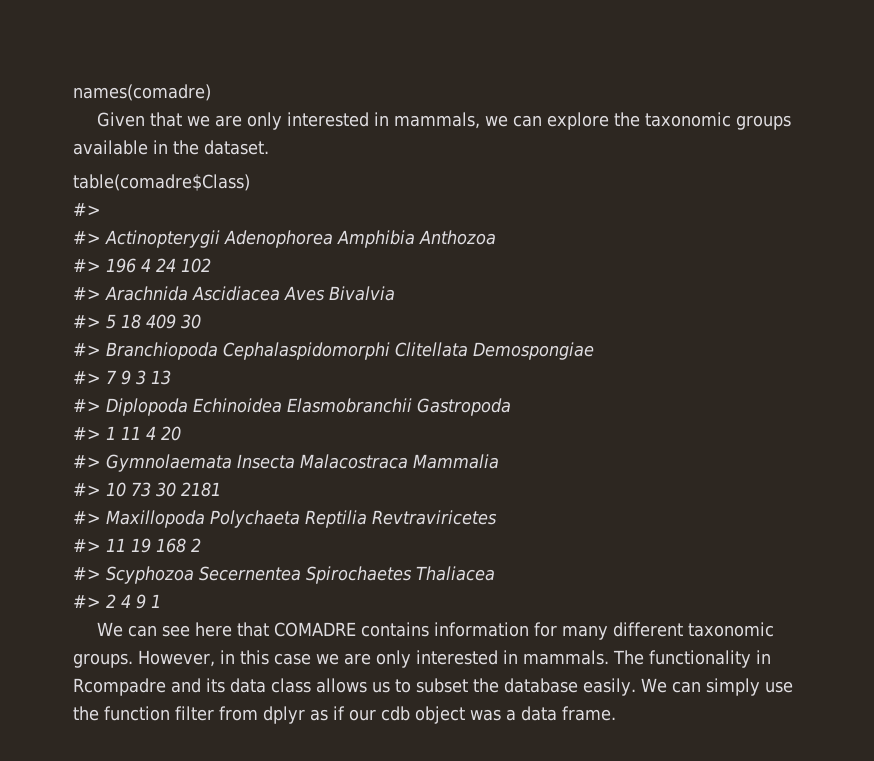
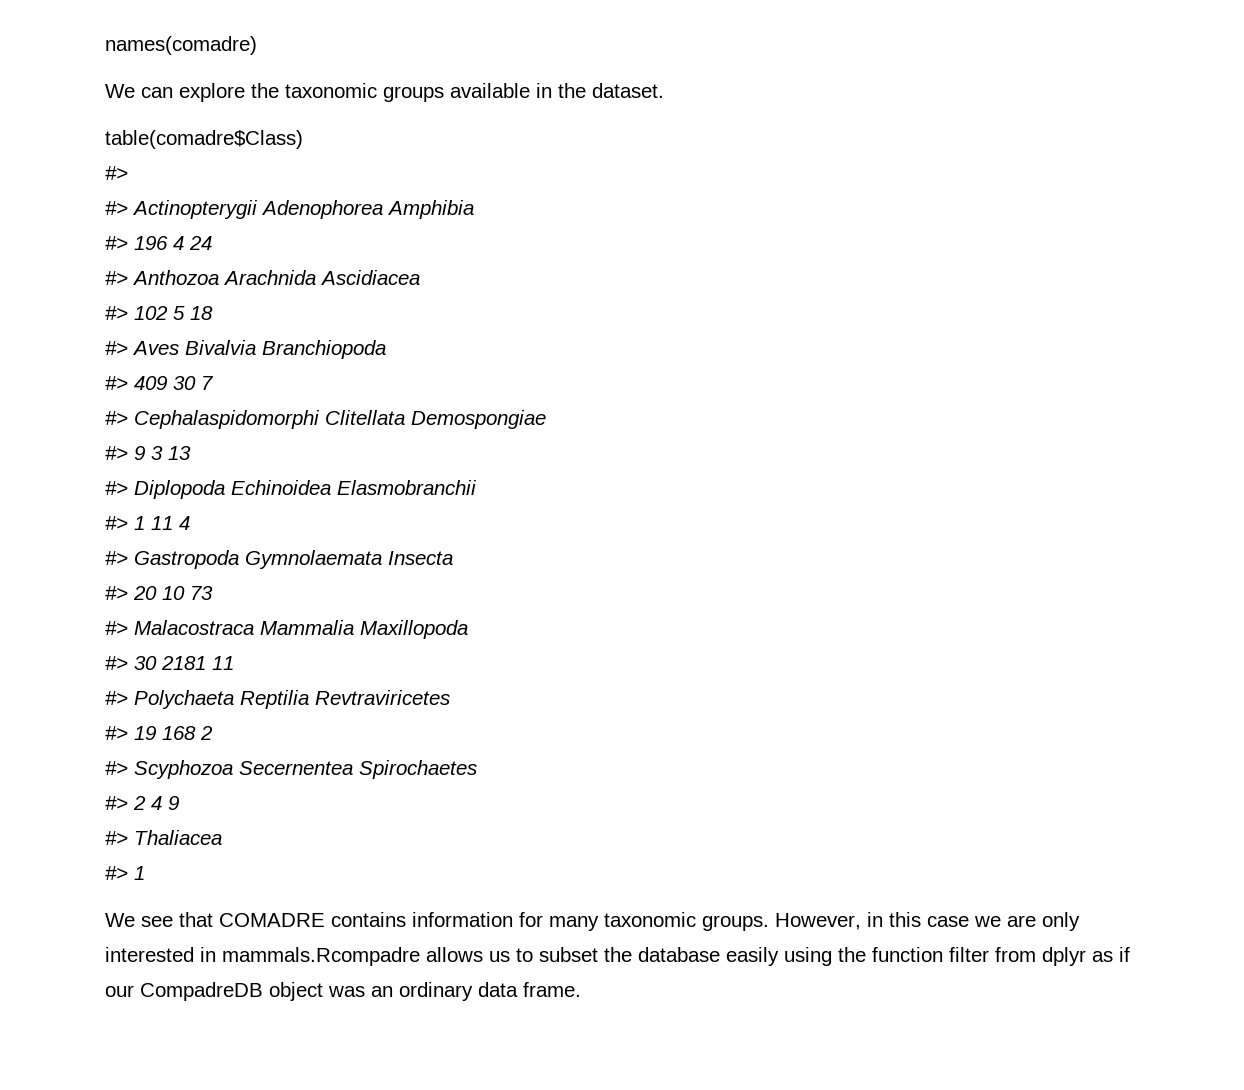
[97,112,509,130] Given that we are only interested in mammals, we -> [105,84,135,98] We
[419,230,496,245] Anthozoa -> (474, 209) none
[181,258,211,273] [73,287,101,300] 102 // #> -> [105,270,219,285] // #> Anthozoa
(280, 293) none -> [105,306,213,320] [105,341,128,355] // #> 102 5 18 // #>
[73,314,141,329] // #> 5 18 -> [262,340,386,359] [105,376,128,390] Branchiopoda // #>
[73,342,218,360] // #> Branchiopoda -> [201,376,214,390] [105,411,128,425] 7 // #>
[106,370,117,384] 7 -> (128, 453) none
[417,398,511,416] Gastropoda -> (477, 487) none
[161,426,181,441] [73,455,101,468] 20 // #> -> [105,550,239,569] // #> Gastropoda
(295, 461) none -> [105,586,213,600] [105,621,128,635] // #> 20 10 73 // #>
[73,482,151,497] // #> 10 73 -> [360,620,468,639] [105,656,128,670] Maxillopoda // #>
[73,510,205,528] // #> Maxillopoda -> [212,656,234,670] [105,691,128,705] 11 // #>
[106,538,126,552] 11 -> (128, 733) none
[416,566,495,581] Thaliacea -> (477, 769) none
(146, 601) none -> [105,830,222,845] [105,866,128,880] // #> Thaliacea // #>
[128,622,233,637] can see here -> [141,916,173,927] see
[613,622,684,637] different -> (599, 923) none
[523,650,771,668] [73,678,311,696] mammals. The functionality in Rcompadre and its data class -> [222,947,420,966] mammals.Rcompadre
[583,678,793,696] easily. We can simply use -> [726,947,832,966] easily using
[381,706,410,721] cdb -> [140,982,263,1001] CompadreDB
[506,709,516,721] a -> [371,982,473,1001] an ordinary

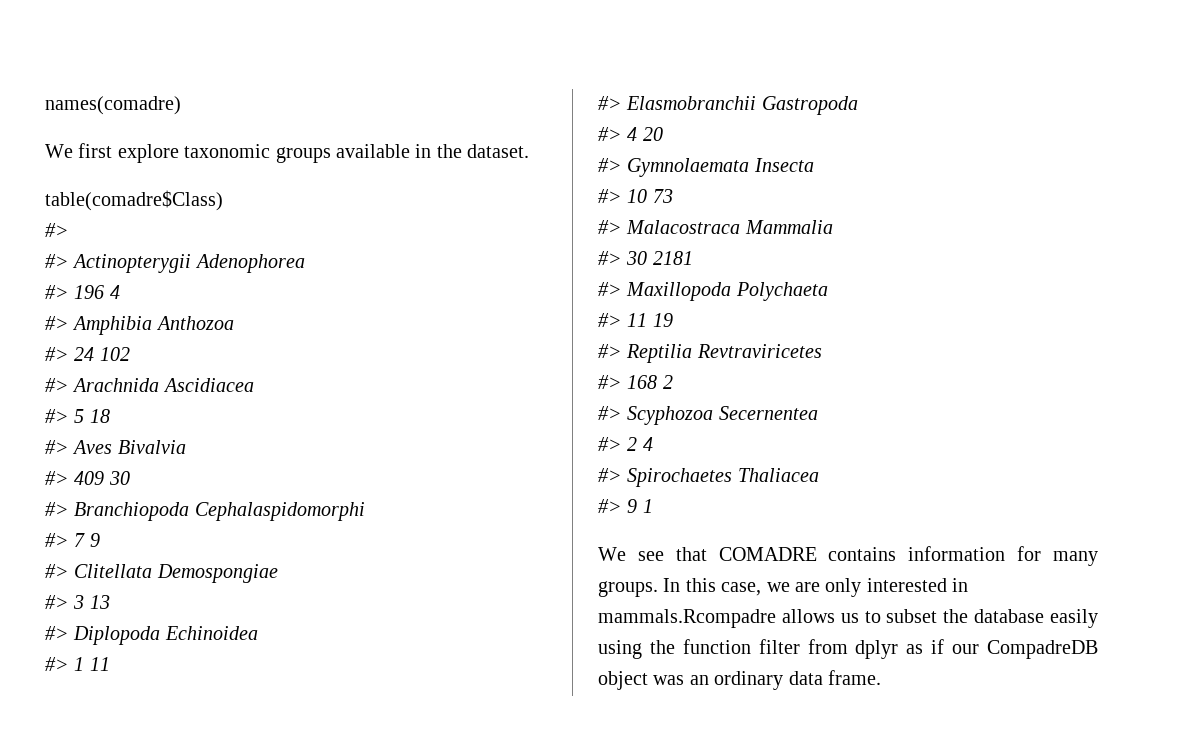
[141,83,279,102] can explore the -> [78,143,179,163] first explore
[387,200,474,219] Amphibia -> (305, 263) none
[189,236,212,250] [105,271,128,285] 24 // #> -> [45,316,153,335] // #> Amphibia
(219, 277) none -> [45,347,130,361] [45,378,69,392] // #> 24 102 // #>
[134,306,168,320] 102 -> (69, 416) none
[262,340,386,359] Branchiopoda -> (186, 447) none
[201,376,214,390] [105,411,128,425] 7 // #> -> [45,502,190,521] // #> Branchiopoda
(320, 419) none -> [45,533,100,547] [45,564,69,578] // #> 7 9 // #>
[134,446,145,460] 9 -> (69, 602) none
[337,480,477,495] Elasmobranchii -> (258, 633) none
[179,516,190,530] [105,551,128,565] 4 // #> -> [598,96,757,110] // #> Elasmobranchii
(239, 559) none -> [598,127,663,141] [598,158,622,172] // #> 4 20 // #>
[133,586,157,600] 20 -> (622, 196) none
[360,620,468,639] Maxillopoda -> (833, 227) none
[212,656,234,670] [105,691,128,705] 11 // #> -> [598,282,732,301] // #> Maxillopoda
(234, 699) none -> [598,313,673,327] [598,344,622,358] // #> 11 19 // #>
[134,726,156,740] 19 -> (622, 382) none
[359,760,477,779] Spirochaetes -> (818, 413) none
[168,796,179,810] [105,831,128,845] 9 // #> -> [598,468,733,487] // #> Spirochaetes
(128, 873) none -> [627,499,638,513] 9
[604,912,969,931] taxonomic groups. However, in this case -> [598,578,762,597] groups. In this case,

